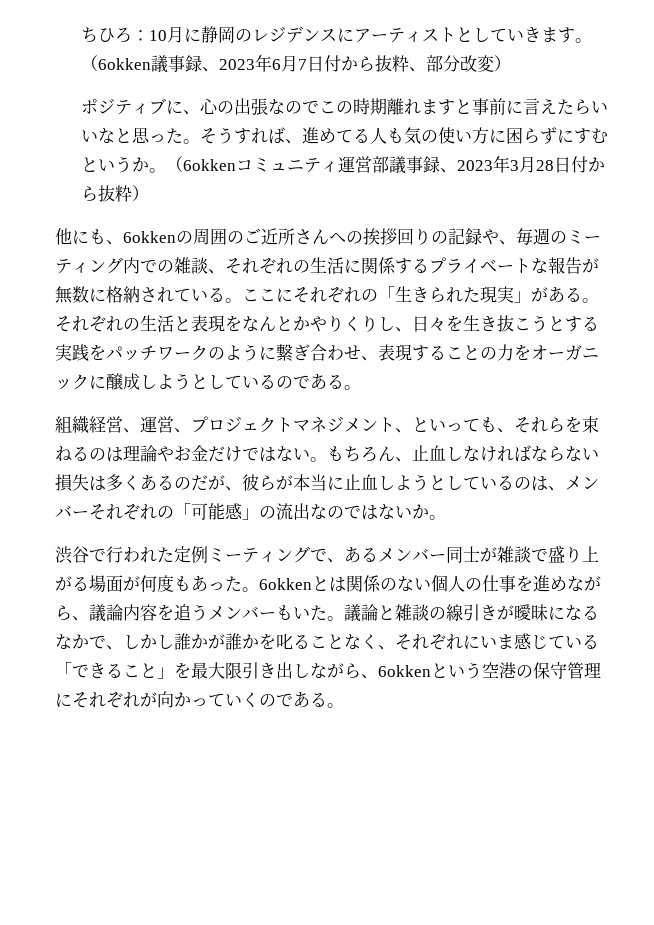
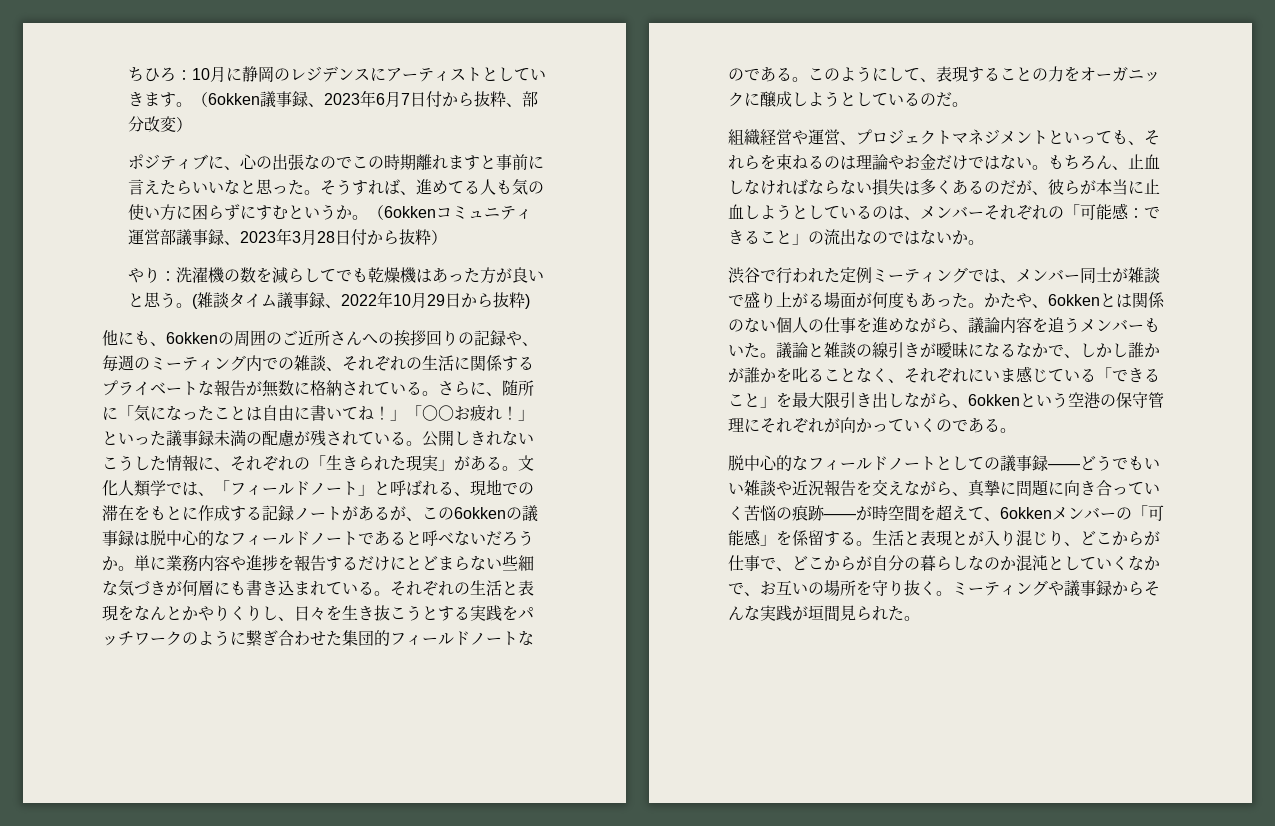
(150, 193) none -> [128,267,545,284] [128,291,531,309] // やり：洗濯機の数を減らしてでも乾燥機はあった方が良いと思う。(雑談タイム議事録、2022年10月29日から抜粋)
[242,288,293,302] ここに -> [438,380,534,396] [102,404,534,421] [102,429,534,447] [102,455,230,471] さらに、随所に「気になったことは自由に書いてね！」「〇〇お疲れ！」といった議事録未満の配慮が残されている。公開しきれないこうした情報に、
(599, 300) none -> [518,455,534,471] [102,479,534,497] [102,505,538,522] [102,530,534,546] [102,555,534,571] [102,580,390,596] 文化人類学では、「フィールドノート」と呼ばれる、現地での滞在をもとに作成する記録ノートがあるが、この6okkenの議事録は脱中心的なフィールドノートであると呼べないだろうか。単に業務内容や進捗を報告するだけにとどまらない些細な気づきが何層にも書き込まれている。
(361, 352) none -> [326,630,534,646] [728,66,920,82] た集団的フィールドノートなのである。このようにして
[293,374,344,390] である -> [936,92,952,107] だ
[123,428,140,433] 、 -> [792,130,808,145] や
[395,428,412,433] 、 -> (1048, 137) none
(243, 511) none -> [1128,206,1160,219] [728,230,792,245] ：できること
[327,547,378,563] 、ある -> [984,269,1016,283] は、
(259, 589) none -> [984,293,1048,308] かたや、
(344, 705) none -> [728,455,1160,472] [728,479,1160,497] [728,504,1164,521] [728,529,1160,546] [728,555,1160,571] [728,580,1160,597] [728,605,920,621] // 脱中心的なフィールドノートとしての議事録——どうでもいい雑談や近況報告を交えながら、真摯に問題に向き合っていく苦悩の痕跡——が時空間を超えて、6okkenメンバーの「可能感」を係留する。生活と表現とが入り混じり、どこからが仕事で、どこからが自分の暮らしなのか混沌としていくなかで、お互いの場所を守り抜く。ミーティングや議事録からそんな実践が垣間見られた。

